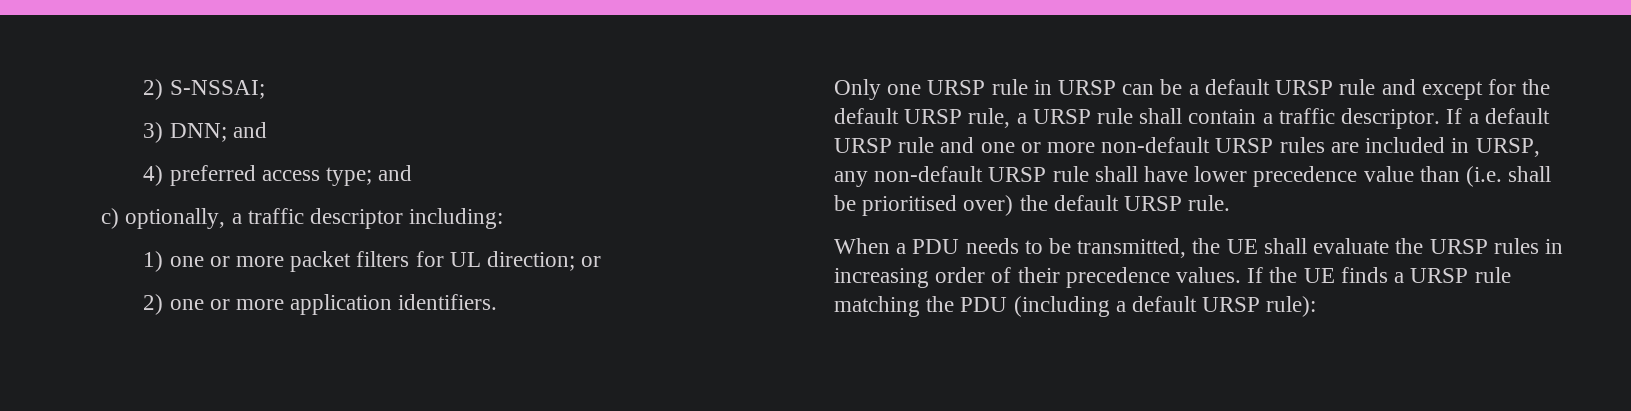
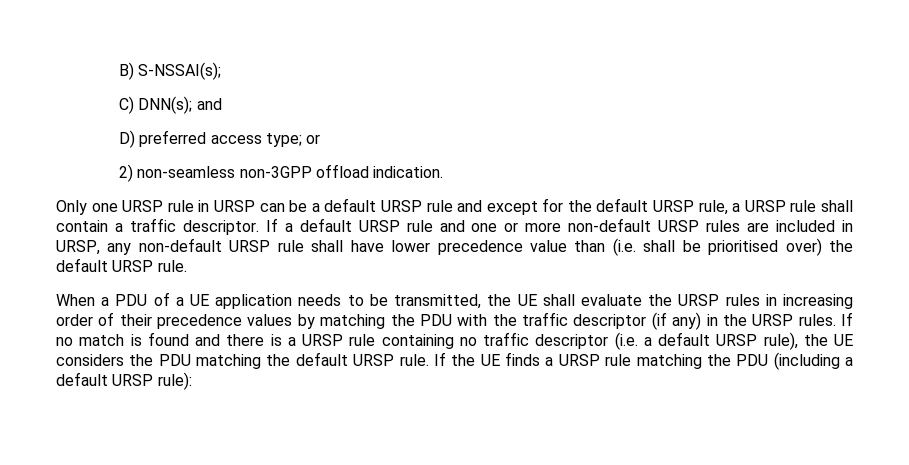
[143,79,265,100] [143,122,267,143] [143,165,164,186] 2) S-NSSAI; // 3) DNN; and // 4) -> [118,62,222,80] [118,96,222,114] [118,130,135,148] B) S-NSSAI(s); // C) DNN(s); and // D)
[378,165,413,181] [101,208,504,229] [143,251,602,272] [143,294,498,315] and // c) optionally, a traffic descriptor including: // 1) one or more packet filters for UL direction; or // 2) one or more application identifiers. -> [306,134,321,144] [118,164,444,182] or // 2) non-seamless non-3GPP offload indication.
(960, 246) none -> [153,292,293,309] of a UE application
[1176,267,1242,283] values. -> [247,312,853,330] [56,332,853,350] [56,352,429,369] values by matching the PDU with the traffic descriptor (if any) in the URSP rules. If no match is found and there is a URSP rule containing no traffic descriptor (i.e. a default URSP rule), the UE considers the PDU matching the default URSP rule.

